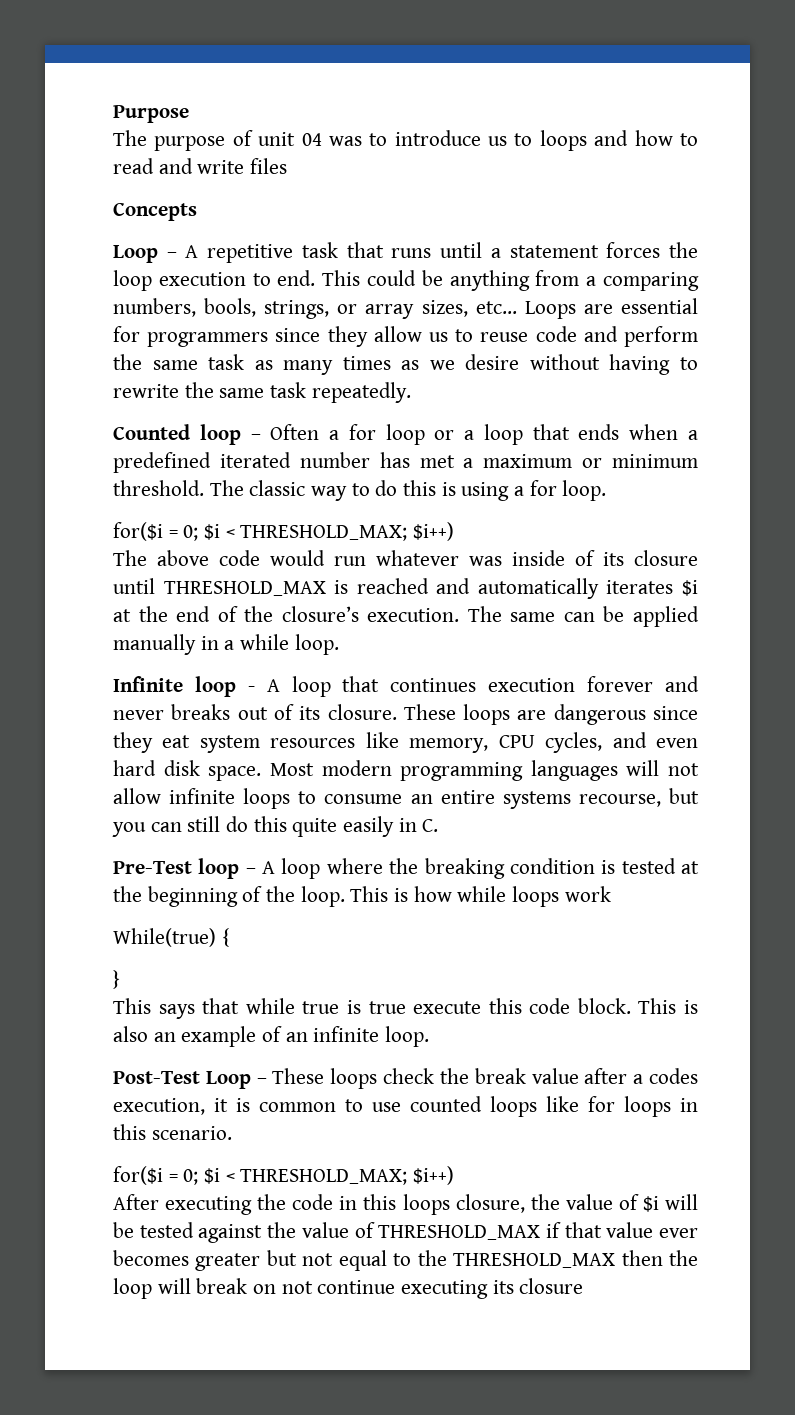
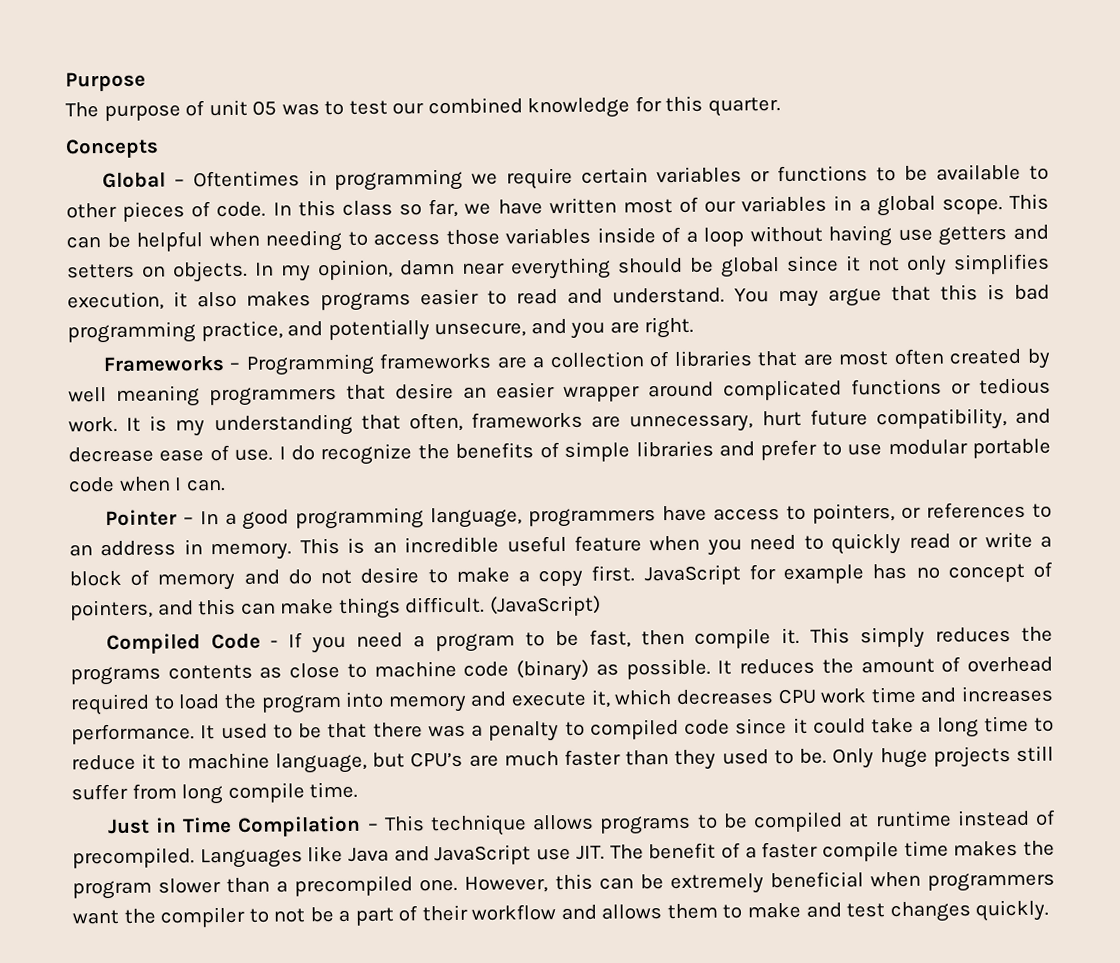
[301,133,322,146] 04 -> [252,100,278,116] 05
[394,130,698,151] [113,158,288,174] [113,203,197,221] [113,242,699,263] [113,270,699,291] [113,298,698,319] [113,326,698,347] [113,354,698,375] [113,382,411,403] [113,424,698,445] [113,452,698,473] [113,480,607,501] [113,522,455,541] [113,550,698,566] [113,578,698,599] [113,606,699,627] [113,634,339,655] [113,676,700,697] [113,704,698,725] [113,732,699,753] [113,760,699,781] [113,788,699,809] [112,816,439,837] [113,858,700,879] [113,886,611,907] [113,928,229,947] [113,970,120,989] [113,998,698,1019] [113,1026,430,1047] [113,1068,698,1089] [113,1096,698,1117] [113,1124,232,1140] [113,1166,455,1185] [113,1194,698,1215] [113,1222,698,1243] [113,1250,699,1271] [113,1278,584,1299] introduce us to loops and how to read and write files // Concepts // Loop – A repetitive task that runs until a statement forces the loop execution to end. This could be anything from a comparing numbers, bools, strings, or array sizes, etc... Loops are essential for programmers since they allow us to reuse code and perform the same task as many times as we desire without having to rewrite the same task repeatedly. // Counted loop – Often a for loop or a loop that ends when a predefined iterated number has met a maximum or minimum threshold. The classic way to do this is using a for loop. // for($i = 0; $i < THRESHOLD_MAX; $i++) // The above code would run whatever was inside of its closure until THRESHOLD_MAX is reached and automatically iterates $i at the end of the closure’s execution. The same can be applied manually in a while loop. // Infinite loop - A loop that continues execution forever and never breaks out of its closure. These loops are dangerous since they eat system resources like memory, CPU cycles, and even hard disk space. Most modern programming languages will not allow infinite loops to consume an entire systems recourse, but you can still do this quite easily in C. // Pre-Test loop – A loop where the breaking condition is tested at the beginning of the loop. This is how while loops work // While(true) { // } // This says that while true is true execute this code block. This is also an example of an infinite loop. // Post-Test Loop – These loops check the break value after a codes execution, it is common to use counted loops like for loops in this scenario. // for($i = 0; $i < THRESHOLD_MAX; $i++) // After executing the code in this loops closure, the value of $i will be tested against the value of THRESHOLD_MAX if that value ever becomes greater but not equal to the THRESHOLD_MAX then the loop will break on not continue executing its closure -> [348,95,781,119] [65,138,159,159] [101,163,1049,191] [66,193,1049,222] [66,224,1049,252] [67,253,1050,283] [67,284,1050,312] [67,316,695,344] [102,348,1052,376] [68,377,1051,407] [68,408,1052,437] [68,438,1051,466] [68,476,226,493] [104,501,1053,530] [69,531,1053,561] [69,561,1053,591] [70,595,601,621] [105,626,1054,655] [70,656,1054,686] [70,685,1053,716] [71,715,1054,745] [71,745,1054,774] [71,781,359,805] [106,809,1056,837] [72,840,1055,869] [72,871,1056,900] [72,899,1050,928] test our combined knowledge for this quarter. // Concepts // Global – Oftentimes in programming we require certain variables or functions to be available to other pieces of code. In this class so far, we have written most of our variables in a global scope. This can be helpful when needing to access those variables inside of a loop without having use getters and setters on objects. In my opinion, damn near everything should be global since it not only simplifies execution, it also makes programs easier to read and understand. You may argue that this is bad programming practice, and potentially unsecure, and you are right. // Frameworks – Programming frameworks are a collection of libraries that are most often created by well meaning programmers that desire an easier wrapper around complicated functions or tedious work. It is my understanding that often, frameworks are unnecessary, hurt future compatibility, and decrease ease of use. I do recognize the benefits of simple libraries and prefer to use modular portable code when I can. // Pointer – In a good programming language, programmers have access to pointers, or references to an address in memory. This is an incredible useful feature when you need to quickly read or write a block of memory and do not desire to make a copy first. JavaScript for example has no concept of pointers, and this can make things difficult. (JavaScript) // Compiled Code - If you need a program to be fast, then compile it. This simply reduces the programs contents as close to machine code (binary) as possible. It reduces the amount of overhead required to load the program into memory and execute it, which decreases CPU work time and increases performance. It used to be that there was a penalty to compiled code since it could take a long time to reduce it to machine language, but CPU’s are much faster than they used to be. Only huge projects still suffer from long compile time. // Just in Time Compilation – This technique allows programs to be compiled at runtime instead of precompiled. Languages like Java and JavaScript use JIT. The benefit of a faster compile time makes the program slower than a precompiled one. However, this can be extremely beneficial when programmers want the compiler to not be a part of their workflow and allows them to make and test changes quickly.

